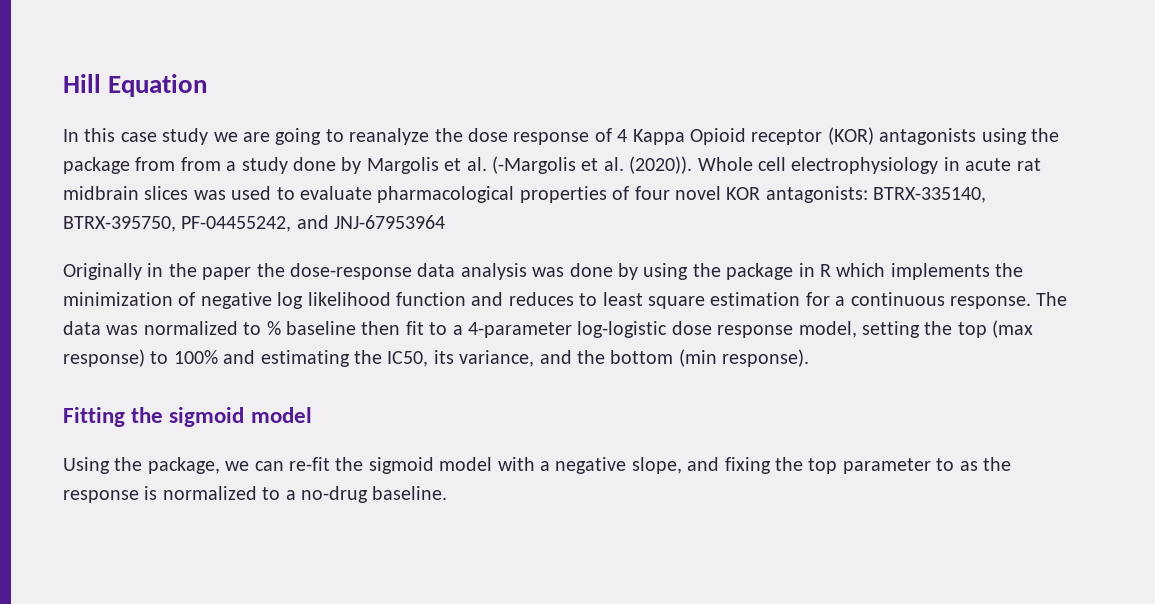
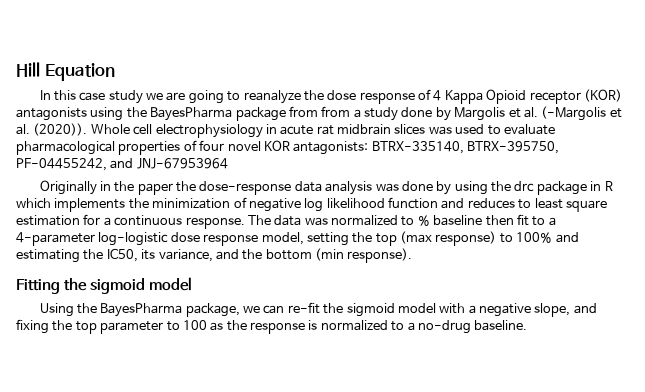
(1059, 135) none -> [150,107,233,121] BayesPharma
(721, 270) none -> [514,181,535,192] drc
(143, 464) none -> [100,303,183,317] BayesPharma
(955, 464) none -> [182,320,207,330] 100

